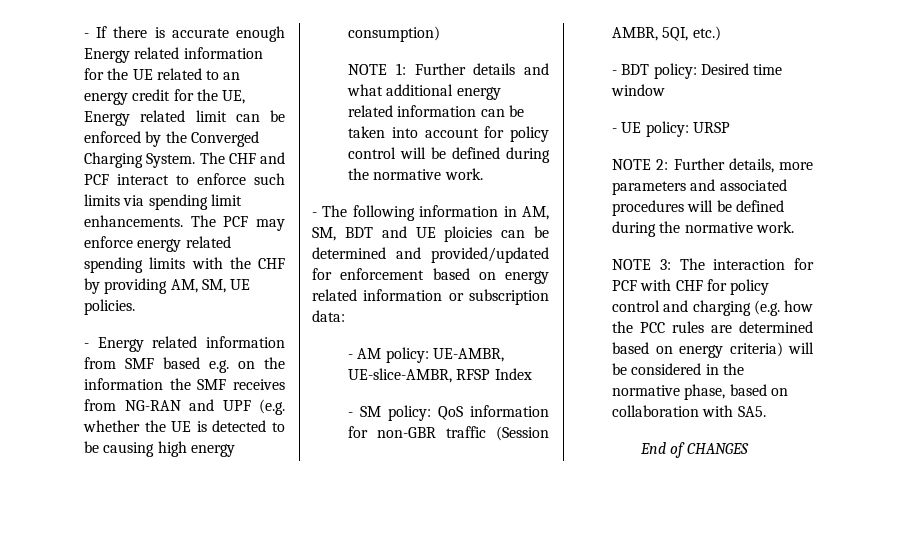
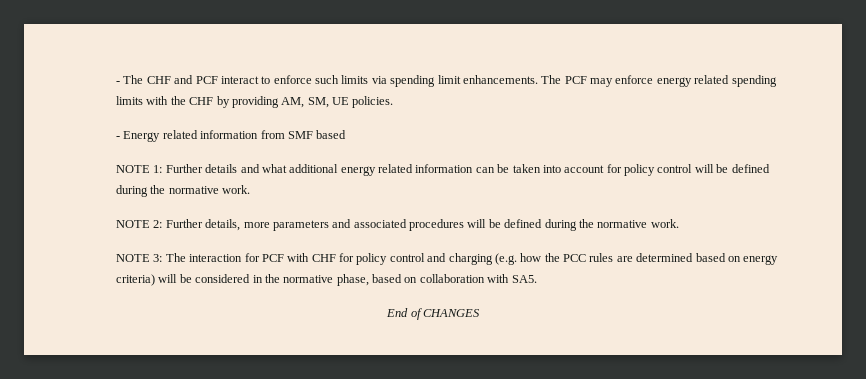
[84,26,285,42] [84,47,263,63] [84,68,241,80] [84,89,245,105] [84,110,285,126] [84,131,259,147] [84,152,196,168] - If there is accurate enough Energy related information for the UE related to an energy credit for the UE, Energy related limit can be enforced by the Converged Charging System. -> [116,81,121,84] -
[209,357,285,373] [84,378,285,390] [84,399,285,415] [83,420,285,432] [84,441,235,457] [348,26,441,42] e.g. on the information the SMF receives from NG-RAN and UPF (e.g. whether the UE is detected to be causing high energy consumption) -> (347, 134) none
[312,205,549,221] [312,226,549,242] [312,247,549,263] [312,268,549,284] [312,289,549,305] [312,310,345,322] [348,347,504,363] [348,368,532,383] [348,405,549,421] [348,426,549,441] [612,26,721,41] [612,63,782,79] [611,84,666,96] [612,121,730,137] // - The following information in AM, SM, BDT and UE ploicies can be determined and provided/updated for enforcement based on energy related information or subscription data: // - AM policy: UE-AMBR, UE-slice-AMBR, RFSP Index // - SM policy: QoS information for non-GBR traffic (Session AMBR, 5QI, etc.) // - BDT policy: Desired time window // - UE policy: URSP -> (251, 189) none

